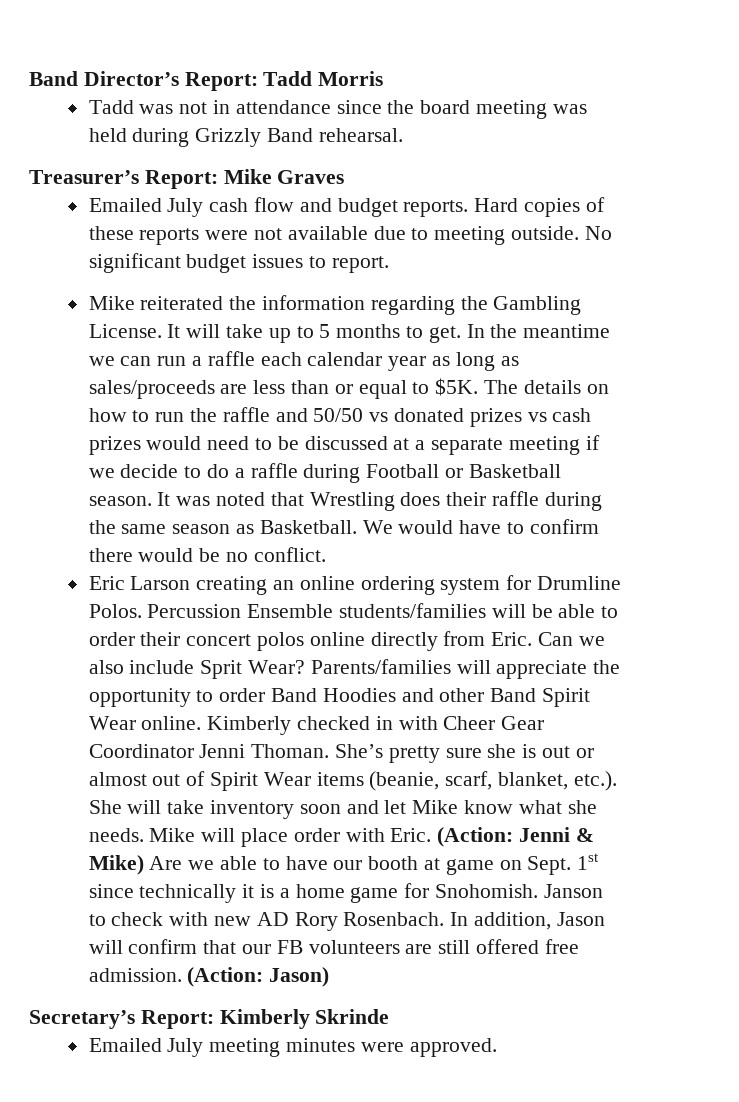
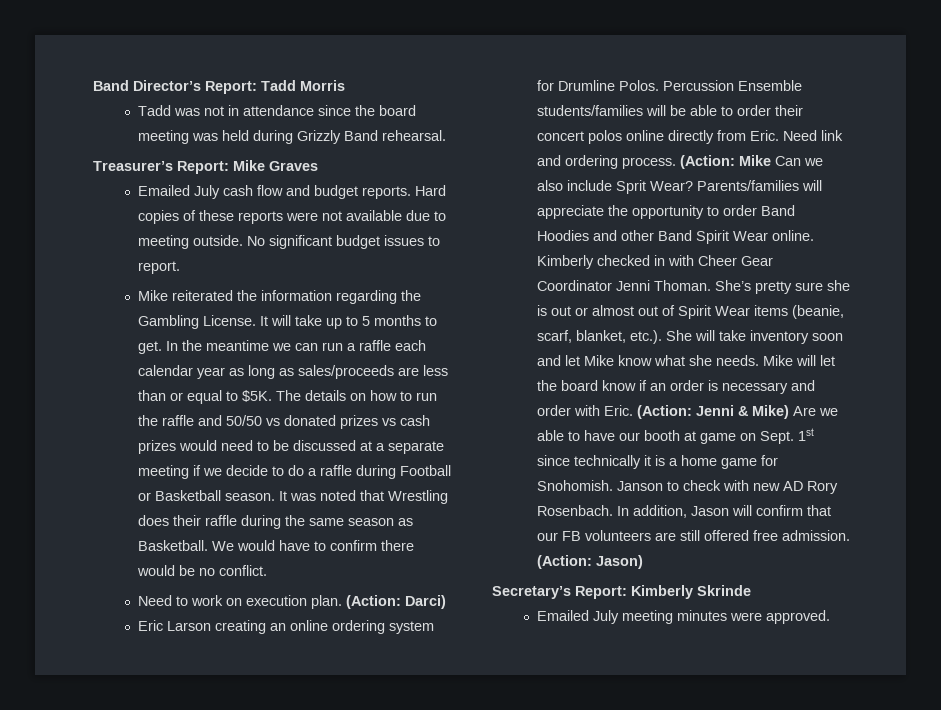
(326, 554) none -> [137,595,446,609] // Need to work on execution plan. (Action: Darci)
(533, 639) none -> [782,130,843,141] [536,155,771,169] Need link and ordering process. (Action: Mike
[240,828,288,847] place -> [819,355,835,366] [536,380,815,394] let the board know if an order is necessary and

